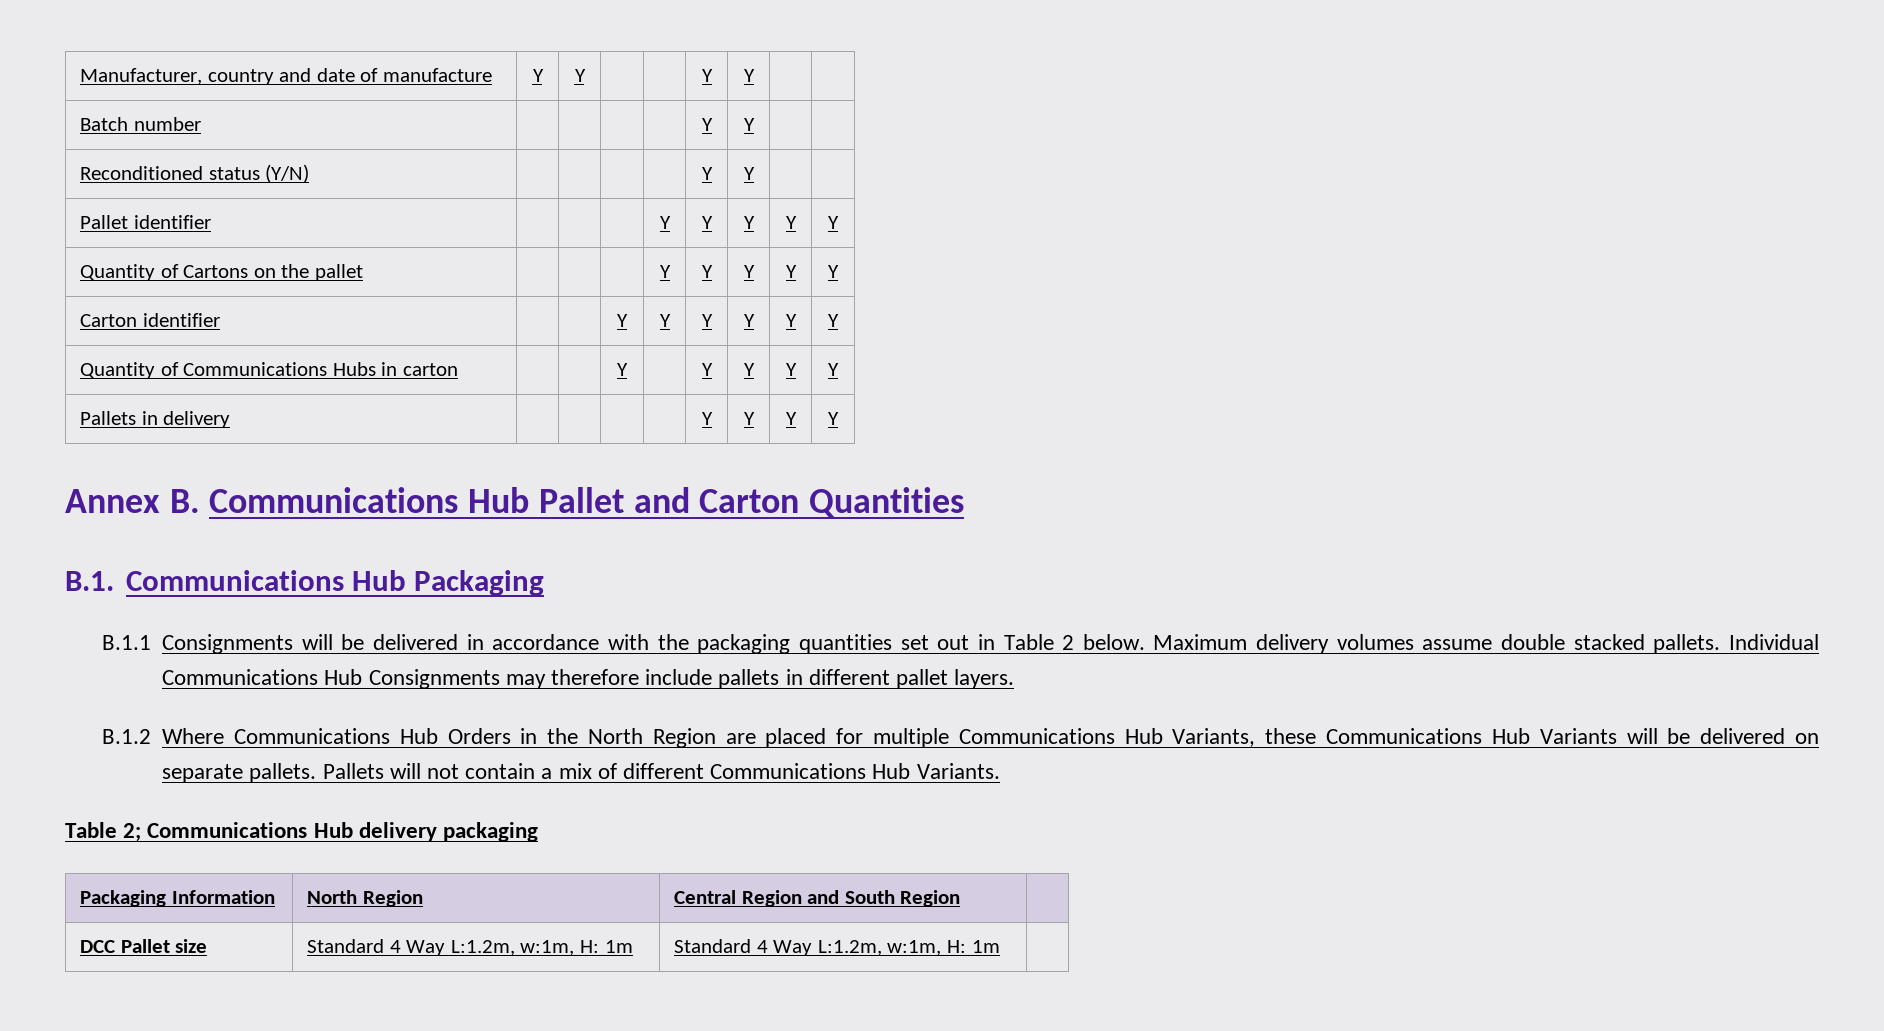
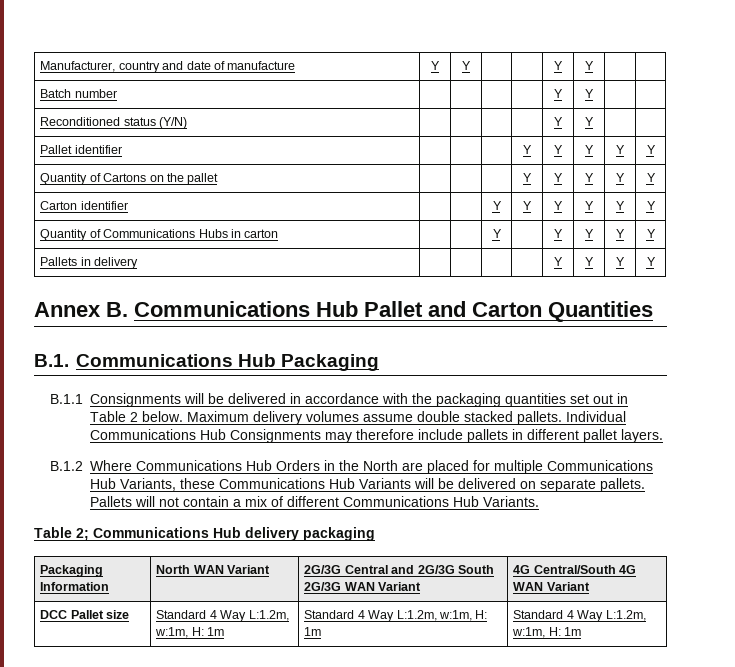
[652,728,716,748] Region -> (398, 465) none
[362,890,423,907] [674,890,961,907] Region | Central Region and South Region | -> [193,565,271,574] [304,565,494,574] [304,582,422,591] [513,565,637,574] [513,582,590,591] WAN Variant | 2G/3G Central and 2G/3G South 2G/3G WAN Variant | 4G Central/South 4G WAN Variant
(1000, 946) none -> [513,610,646,622] [512,627,582,638] Standard 4 Way L:1.2m, w:1m, H: 1m

